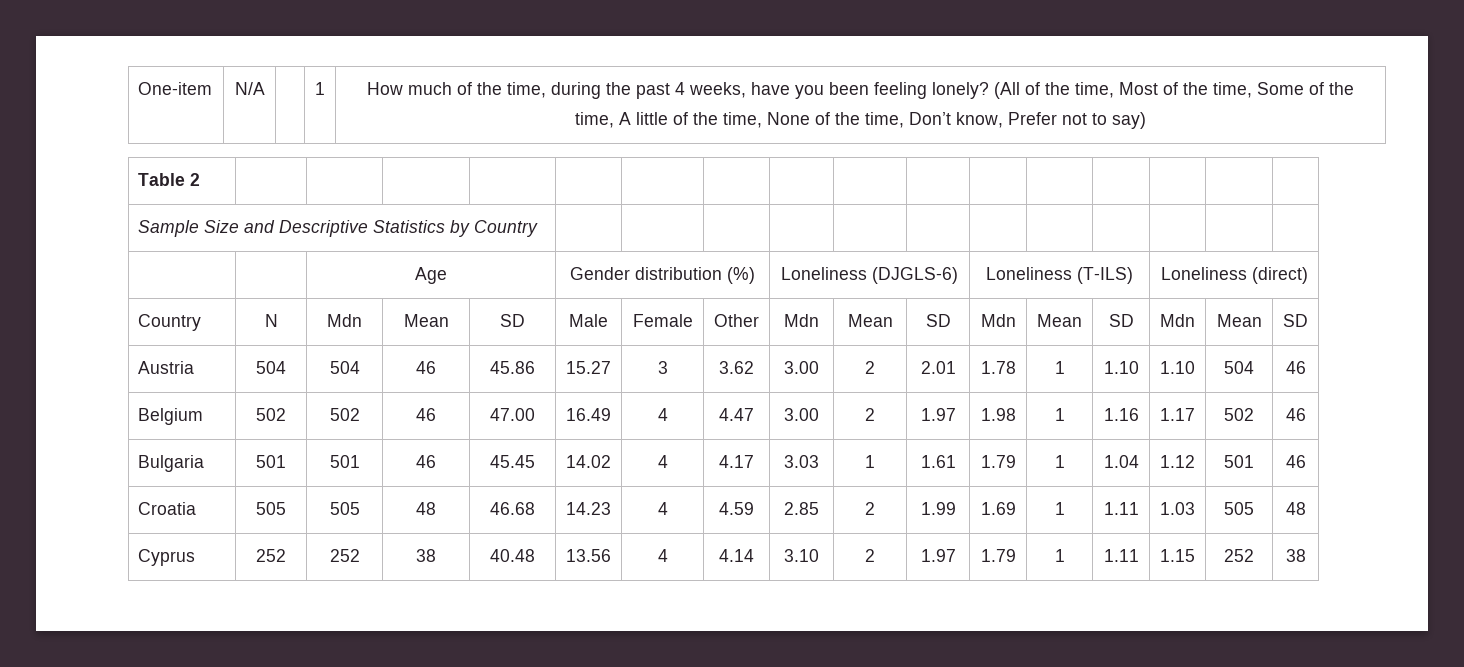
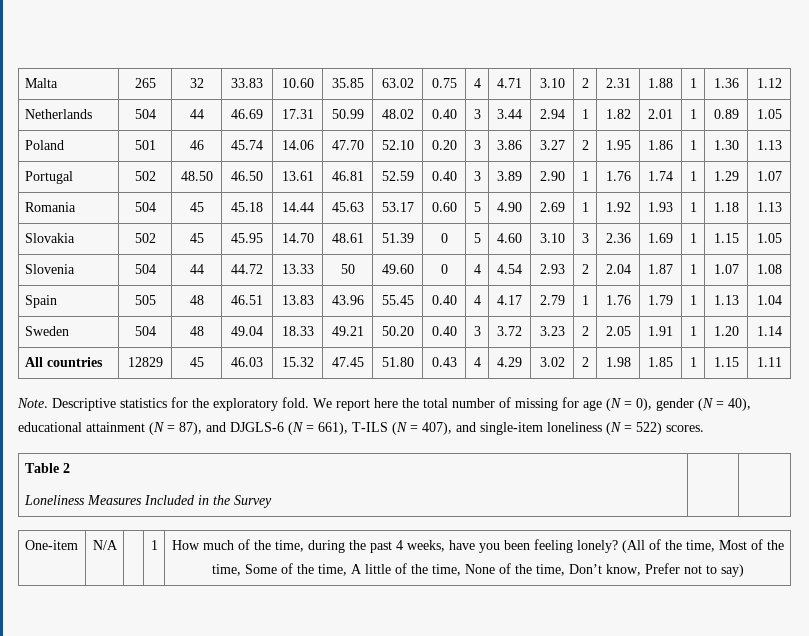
(138, 88) none -> [24,78,58,88] [134,78,156,88] [189,78,204,88] [231,78,263,88] [281,78,314,88] [331,78,364,88] [381,78,414,88] [431,78,457,88] [473,78,481,88] [497,78,522,88] [539,78,565,88] [581,78,589,88] [605,78,631,88] [648,78,673,88] [689,78,697,88] [713,78,739,88] [756,78,782,88] [24,109,92,119] [134,109,156,119] [189,109,204,119] [231,109,263,119] [281,109,314,119] [331,109,364,119] [381,109,414,119] [431,109,457,119] [473,109,481,119] [497,109,522,119] [539,109,565,119] [581,109,589,119] [605,109,631,119] [648,109,673,119] [689,109,697,119] [713,109,739,119] [756,109,782,119] [24,140,64,150] [134,140,156,150] [189,140,204,150] [231,140,263,150] [281,140,314,150] [331,140,364,150] [381,140,414,150] [431,140,457,150] [473,140,481,150] [497,140,522,150] [539,140,565,150] [581,140,589,150] [605,140,631,150] [648,140,673,150] [689,140,697,150] [713,140,739,150] [756,140,782,150] [24,171,73,184] [134,171,156,181] [180,171,213,181] [231,171,263,181] [281,171,314,181] [331,171,364,181] [381,171,414,181] [431,171,457,181] [473,171,481,181] [497,171,522,181] [539,171,565,181] [581,171,589,181] [605,171,631,181] [648,171,673,181] [689,171,697,181] [713,171,739,181] [756,171,782,181] [24,202,76,212] [134,202,156,212] [189,202,204,212] [231,202,263,212] [281,202,314,212] [331,202,364,212] [381,202,414,212] [431,202,457,212] [473,202,481,212] [497,202,522,212] [539,202,565,212] [581,202,589,212] [605,202,631,212] [648,202,673,212] [689,202,697,212] [713,202,739,212] [756,202,782,212] [24,233,75,243] [134,233,156,243] [189,233,204,243] [231,233,263,243] [281,233,314,243] [331,233,364,243] [381,233,414,243] [440,233,448,243] [473,233,481,243] [497,233,522,243] [539,233,565,243] [581,233,589,243] [605,233,631,243] [648,233,673,243] [689,233,697,243] [713,233,739,243] [756,233,782,243] [24,264,75,274] [134,264,156,274] [189,264,204,274] [231,264,263,274] [281,264,314,274] [340,264,355,274] [381,264,414,274] [440,264,448,274] [473,264,481,274] [497,264,522,274] [539,264,565,274] [581,264,589,274] [605,264,631,274] [648,264,673,274] [689,264,697,274] [713,264,739,274] [756,264,782,274] [24,295,57,308] [134,295,156,305] [189,295,204,305] [231,295,263,305] [281,295,314,305] [331,295,364,305] [381,295,414,305] [431,295,457,305] [473,295,481,305] [497,295,522,305] [539,295,565,305] [581,295,589,305] [605,295,631,305] [648,295,673,305] [689,295,697,305] [713,295,739,305] [756,295,782,305] [24,326,69,336] [134,326,156,336] [189,326,204,336] [231,326,263,336] [281,326,314,336] [331,326,364,336] [381,326,414,336] [431,326,457,336] [473,326,481,336] [497,326,522,336] [539,326,565,336] [581,326,589,336] [605,326,631,336] [648,326,673,336] [689,326,697,336] [713,326,739,336] [756,326,782,336] [24,357,103,367] [127,357,163,367] [189,357,204,367] [231,357,263,367] [281,357,314,367] [331,357,364,367] [381,357,414,367] [431,357,457,367] [473,357,481,367] [497,357,522,367] [539,357,565,367] [581,357,589,367] [605,357,631,367] [648,357,673,367] [689,357,697,367] [713,357,739,367] [756,357,782,367] [17,397,751,411] [18,422,704,435] [24,463,70,473] [23,495,272,508] Malta | 265 | 32 | 33.83 | 10.60 | 35.85 | 63.02 | 0.75 | 4 | 4.71 | 3.10 | 2 | 2.31 | 1.88 | 1 | 1.36 | 1.12 // Netherlands | 504 | 44 | 46.69 | 17.31 | 50.99 | 48.02 | 0.40 | 3 | 3.44 | 2.94 | 1 | 1.82 | 2.01 | 1 | 0.89 | 1.05 // Poland | 501 | 46 | 45.74 | 14.06 | 47.70 | 52.10 | 0.20 | 3 | 3.86 | 3.27 | 2 | 1.95 | 1.86 | 1 | 1.30 | 1.13 // Portugal | 502 | 48.50 | 46.50 | 13.61 | 46.81 | 52.59 | 0.40 | 3 | 3.89 | 2.90 | 1 | 1.76 | 1.74 | 1 | 1.29 | 1.07 // Romania | 504 | 45 | 45.18 | 14.44 | 45.63 | 53.17 | 0.60 | 5 | 4.90 | 2.69 | 1 | 1.92 | 1.93 | 1 | 1.18 | 1.13 // Slovakia | 502 | 45 | 45.95 | 14.70 | 48.61 | 51.39 | 0 | 5 | 4.60 | 3.10 | 3 | 2.36 | 1.69 | 1 | 1.15 | 1.05 // Slovenia | 504 | 44 | 44.72 | 13.33 | 50 | 49.60 | 0 | 4 | 4.54 | 2.93 | 2 | 2.04 | 1.87 | 1 | 1.07 | 1.08 // Spain | 505 | 48 | 46.51 | 13.83 | 43.96 | 55.45 | 0.40 | 4 | 4.17 | 2.79 | 1 | 1.76 | 1.79 | 1 | 1.13 | 1.04 // Sweden | 504 | 48 | 49.04 | 18.33 | 49.21 | 50.20 | 0.40 | 3 | 3.72 | 3.23 | 2 | 2.05 | 1.91 | 1 | 1.20 | 1.14 // All countries | 12829 | 45 | 46.03 | 15.32 | 47.45 | 51.80 | 0.43 | 4 | 4.29 | 3.02 | 2 | 1.98 | 1.85 | 1 | 1.15 | 1.11 // Note. Descriptive statistics for the exploratory fold. We report here the total number of missing for age (N = 0), gender (N = 40), educational attainment (N = 87), and DJGLS-6 (N = 661), T-ILS (N = 407), and single-item loneliness (N = 522) scores. // Table 2 // Loneliness Measures Included in the Survey | | //
[138,173,201,186] [138,220,539,237] [415,267,447,284] [570,267,755,284] [781,267,958,284] [986,267,1133,284] [1160,267,1308,284] [138,314,202,331] [264,314,278,327] [327,314,362,327] [403,314,449,327] [500,314,525,327] [569,314,608,327] [632,314,693,327] [714,314,759,327] [784,314,819,327] [847,314,893,327] [925,314,951,327] [980,314,1016,327] [1037,314,1082,327] [1108,314,1134,327] [1160,314,1195,327] [1216,314,1262,327] [1283,314,1308,327] [138,361,195,374] [256,361,286,374] [329,361,360,374] [416,361,436,374] [490,361,535,374] [566,361,611,374] [657,361,668,374] [719,361,754,374] [784,361,819,374] [865,361,875,374] [920,361,956,374] [980,361,1016,374] [1054,361,1065,374] [1103,361,1139,374] [1160,361,1195,374] [1224,361,1254,374] [1285,361,1306,374] [138,408,204,425] [256,408,286,421] [329,408,360,421] [416,408,436,421] [490,408,535,421] [566,408,611,421] [657,408,668,421] [719,408,754,421] [784,408,819,421] [865,408,875,421] [920,408,956,421] [980,408,1016,421] [1054,408,1065,421] [1103,408,1139,421] [1160,408,1195,421] [1224,408,1254,421] [1285,408,1306,421] [138,455,205,472] [256,455,286,468] [329,455,360,468] [416,455,436,468] [490,455,535,468] [566,455,611,468] [657,455,668,468] [719,455,754,468] [784,455,819,468] [865,455,875,468] [920,455,956,468] [980,455,1016,468] [1054,455,1065,468] [1103,455,1139,468] [1160,455,1195,468] [1224,455,1254,468] [1285,455,1306,468] [138,502,197,515] [256,502,286,515] [329,502,360,515] [416,502,436,515] [490,502,535,515] [566,502,611,515] [657,502,668,515] [719,502,754,515] [784,502,819,515] [865,502,875,515] [920,502,956,515] [980,502,1016,515] [1054,502,1065,515] [1103,502,1139,515] [1160,502,1195,515] [1224,502,1254,515] [1285,502,1306,515] [138,549,196,566] [256,549,286,562] [329,549,360,562] [416,549,436,562] [490,549,535,562] [566,549,611,562] [657,549,668,562] [719,549,754,562] [784,549,819,562] [865,549,875,562] [920,549,956,562] [980,549,1016,562] [1054,549,1065,562] [1103,549,1139,562] [1160,549,1195,562] [1224,549,1254,562] [1285,549,1306,562] // Table 2 | | | | | | | | | | | | | | | | // Sample Size and Descriptive Statistics by Country | | | | | | | | | | | | // | | Age | Gender distribution (%) | Loneliness (DJGLS-6) | Loneliness (T-ILS) | Loneliness (direct) // Country | N | Mdn | Mean | SD | Male | Female | Other | Mdn | Mean | SD | Mdn | Mean | SD | Mdn | Mean | SD // Austria | 504 | 504 | 46 | 45.86 | 15.27 | 3 | 3.62 | 3.00 | 2 | 2.01 | 1.78 | 1 | 1.10 | 1.10 | 504 | 46 // Belgium | 502 | 502 | 46 | 47.00 | 16.49 | 4 | 4.47 | 3.00 | 2 | 1.97 | 1.98 | 1 | 1.16 | 1.17 | 502 | 46 // Bulgaria | 501 | 501 | 46 | 45.45 | 14.02 | 4 | 4.17 | 3.03 | 1 | 1.61 | 1.79 | 1 | 1.04 | 1.12 | 501 | 46 // Croatia | 505 | 505 | 48 | 46.68 | 14.23 | 4 | 4.59 | 2.85 | 2 | 1.99 | 1.69 | 1 | 1.11 | 1.03 | 505 | 48 // Cyprus | 252 | 252 | 38 | 40.48 | 13.56 | 4 | 4.14 | 3.10 | 2 | 1.97 | 1.79 | 1 | 1.11 | 1.15 | 252 | 38 -> (744, 570) none

